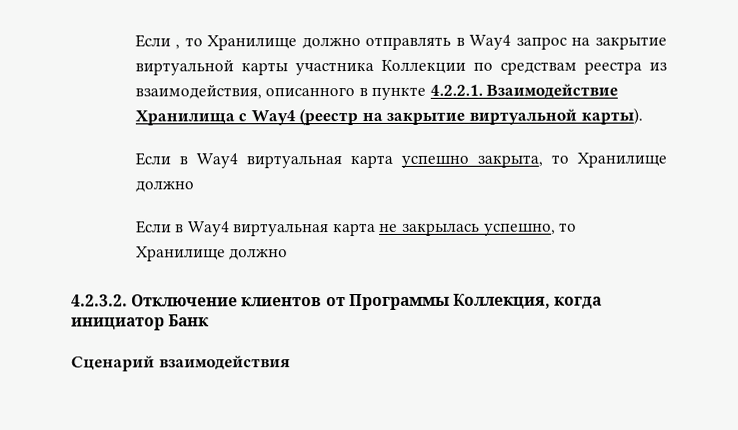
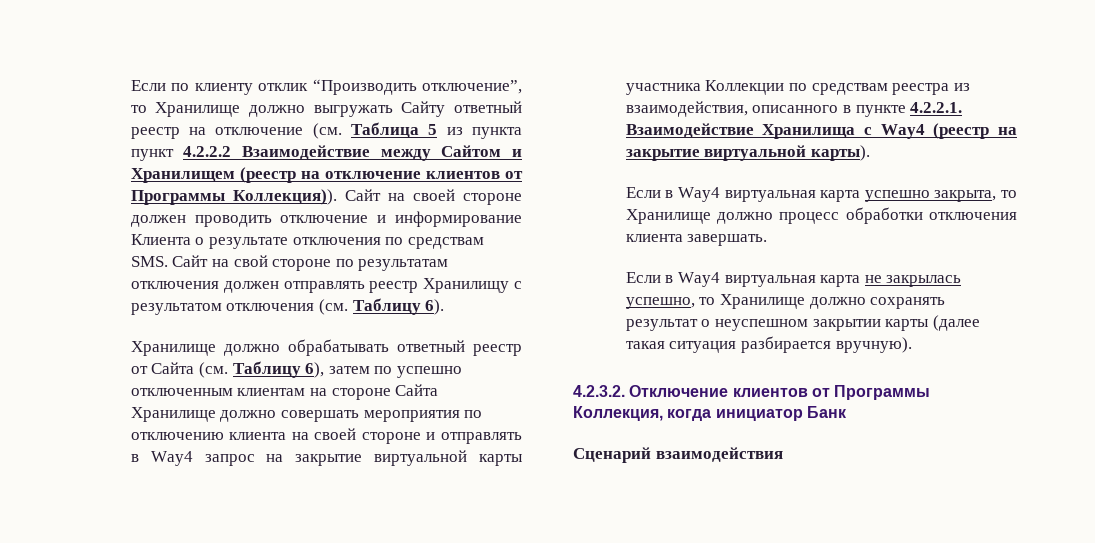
[134,34,361,51] Если , то Хранилище должно -> [130,79,522,95] [130,101,522,117] [130,122,522,139] [130,145,523,161] [130,167,523,183] [130,189,522,205] [130,211,522,227] [130,234,484,249] [130,255,449,271] [130,278,522,293] [130,298,445,315] [130,339,522,356] [130,361,462,378] [130,384,439,400] [130,407,483,422] [130,428,436,444] Если по клиенту отклик “Производить отключение”, то Хранилище должно выгружать Сайту ответный реестр на отключение (см. Таблица 5 из пункта пункт 4.2.2.2 Взаимодействие между Сайтом и Хранилищем (реестр на отключение клиентов от Программы Коллекция)). Сайт на своей стороне должен проводить отключение и информирование Клиента о результате отключения по средствам SMS. Сайт на свой стороне по результатам отключения должен отправлять реестр Хранилищу с результатом отключения (см. Таблицу 6). // Хранилище должно обрабатывать ответный реестр от Сайта (см. Таблицу 6), затем по успешно отключенным клиентам на стороне Сайта Хранилище должно совершать мероприятия по отключению клиента на своей стороне и
(194, 186) none -> [779,207,1017,224] [625,234,768,246] процесс обработки отключения клиента завершать.
(289, 254) none -> [870,297,946,309] [625,315,980,331] [625,336,912,353] сохранять результат о неуспешном закрытии карты (далее такая ситуация разбирается вручную).

